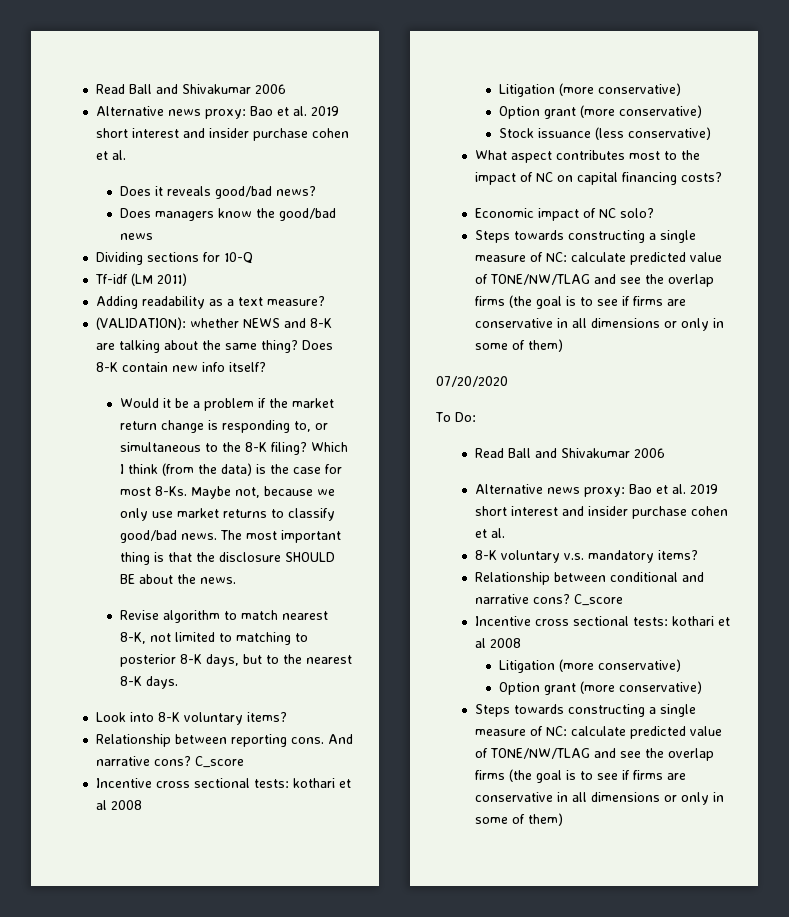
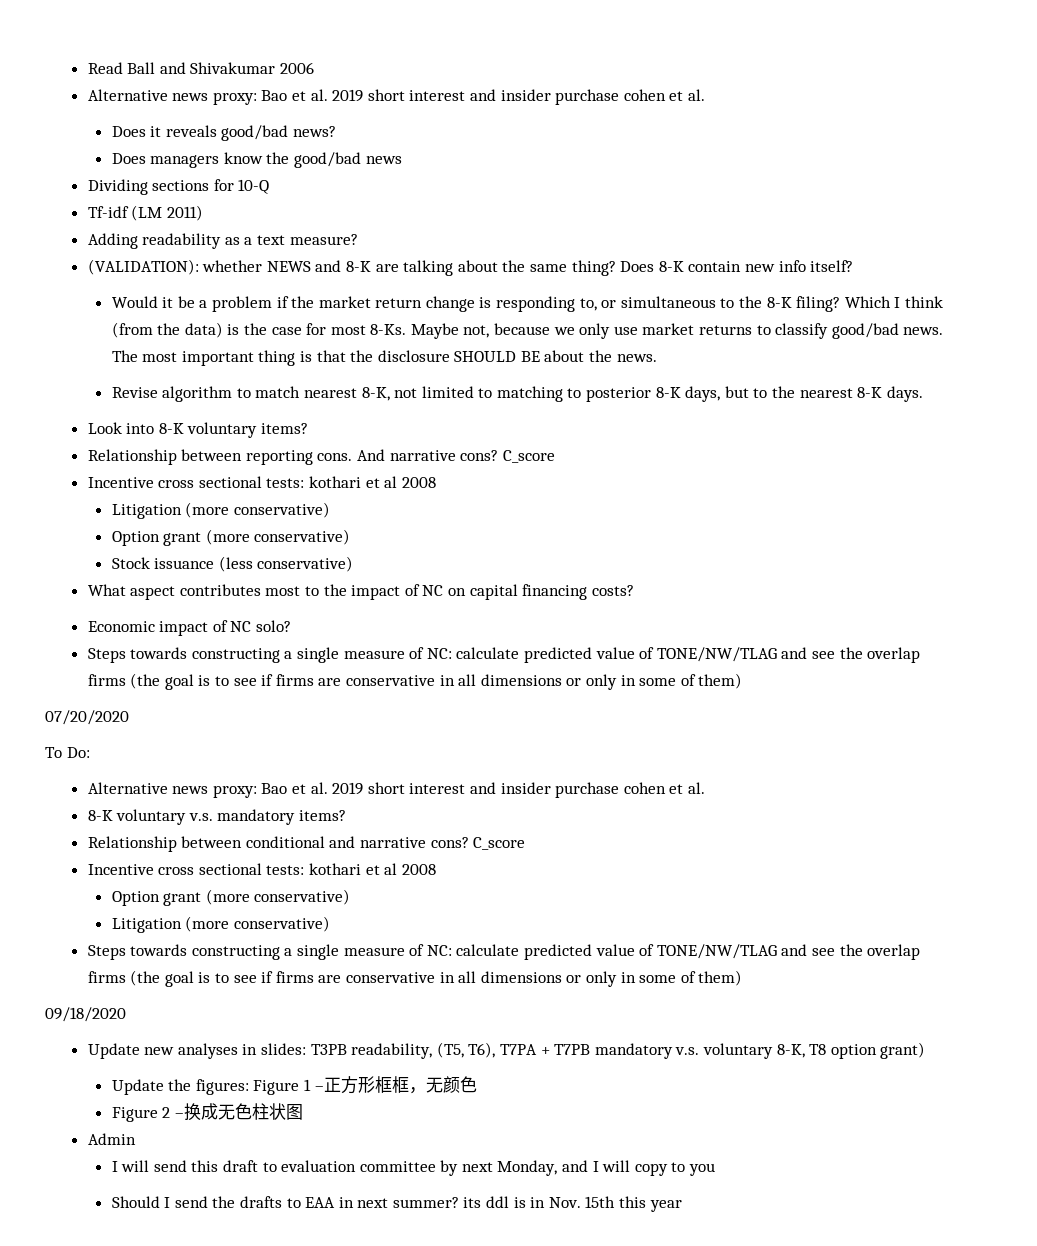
[474,448,665,458] // Read Ball and Shivakumar 2006 -> (90, 752) none
[498,659,681,673] [498,682,576,695] Litigation (more conservative) // Option grant -> [111,889,351,906] [111,918,182,933] Option grant (more conservative) // Litigation
(563, 819) none -> [45,1007,126,1022] [87,1042,926,1059] [111,1076,477,1095] [111,1103,303,1122] [87,1133,136,1145] [111,1160,716,1176] [111,1196,682,1212] // 09/18/2020 // Update new analyses in slides: T3PB readability, (T5, T6), T7PA + T7PB mandatory v.s. voluntary 8-K, T8 option grant) // Update the figures: Figure 1 –正方形框框，无颜色 // Figure 2 –换成无色柱状图 // Admin // I will send this draft to evaluation committee by next Monday, and I will copy to you // Should I send the drafts to EAA in next summer? its ddl is in Nov. 15th this year

